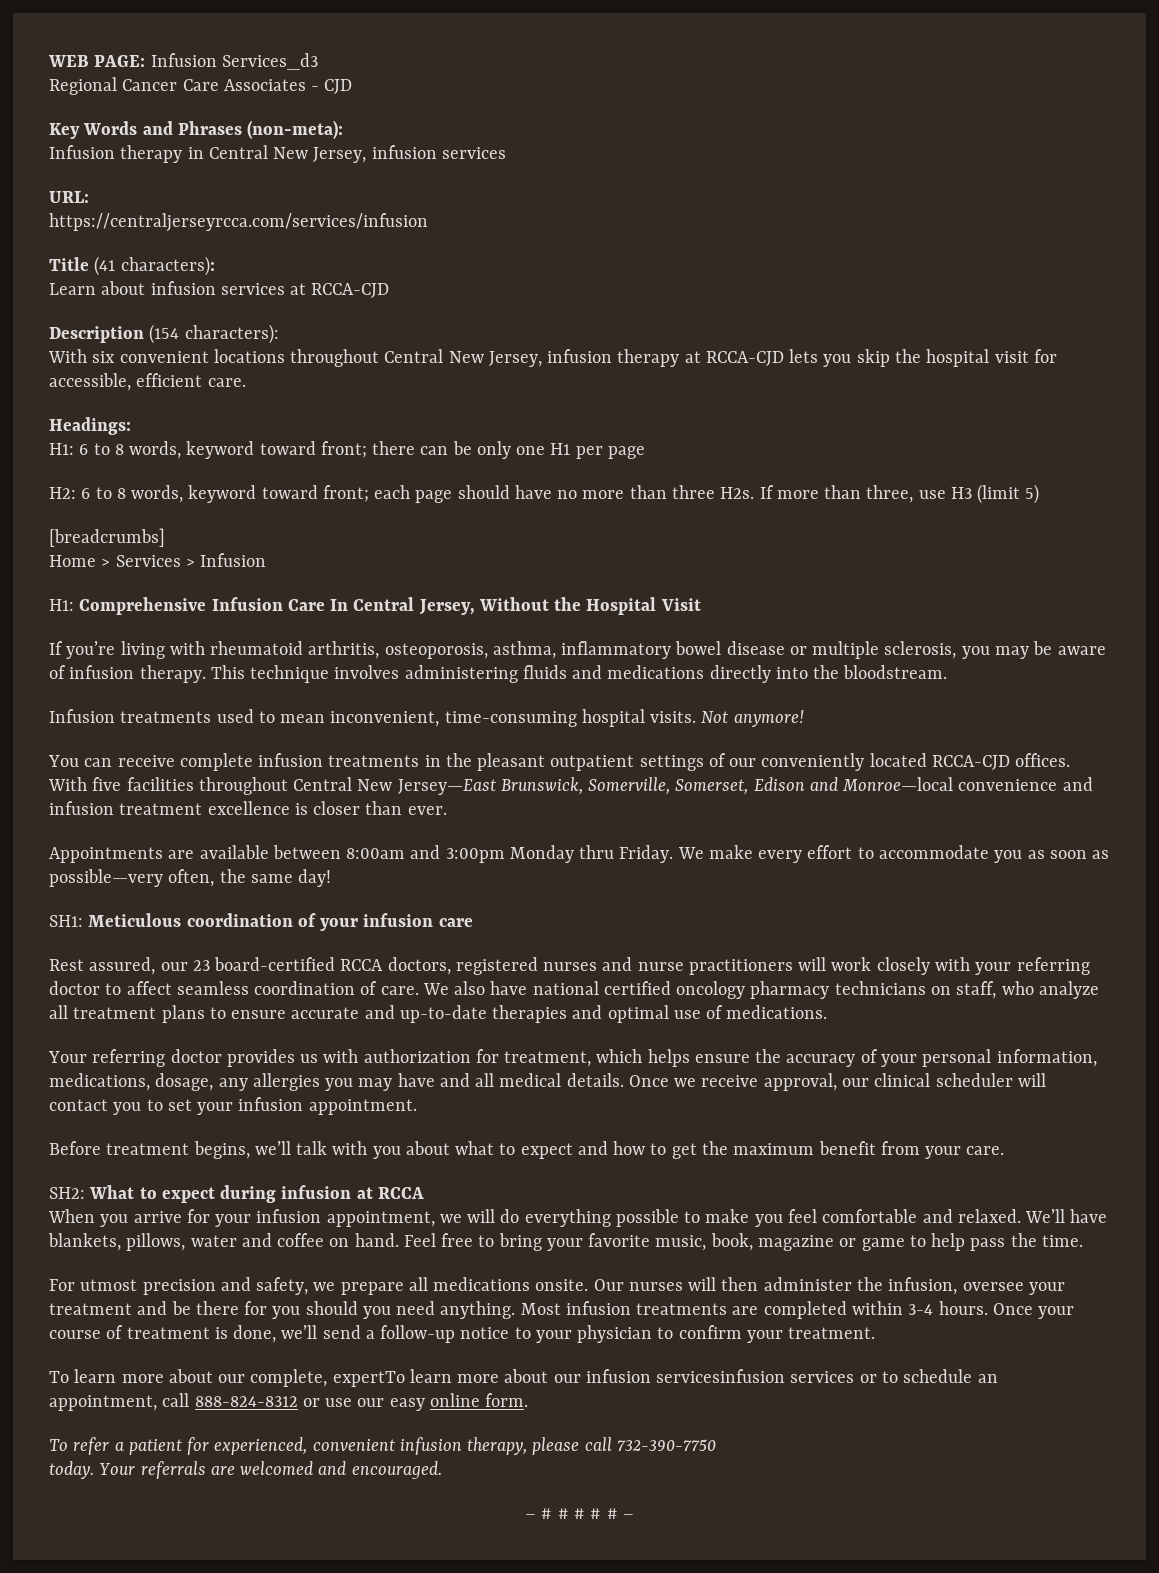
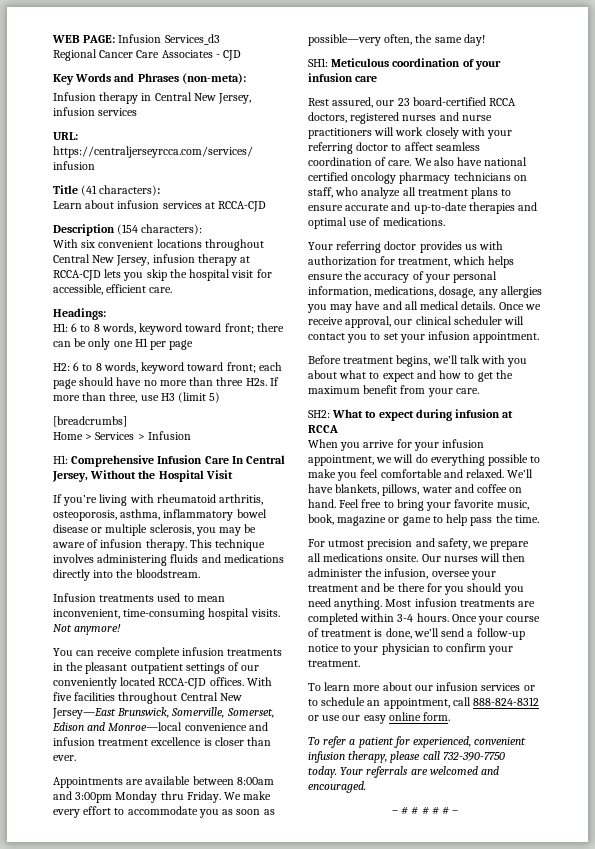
[250,1369,786,1387] complete, expertTo learn more about our infusion servicesinfusion -> [436,682,479,691] infusion

